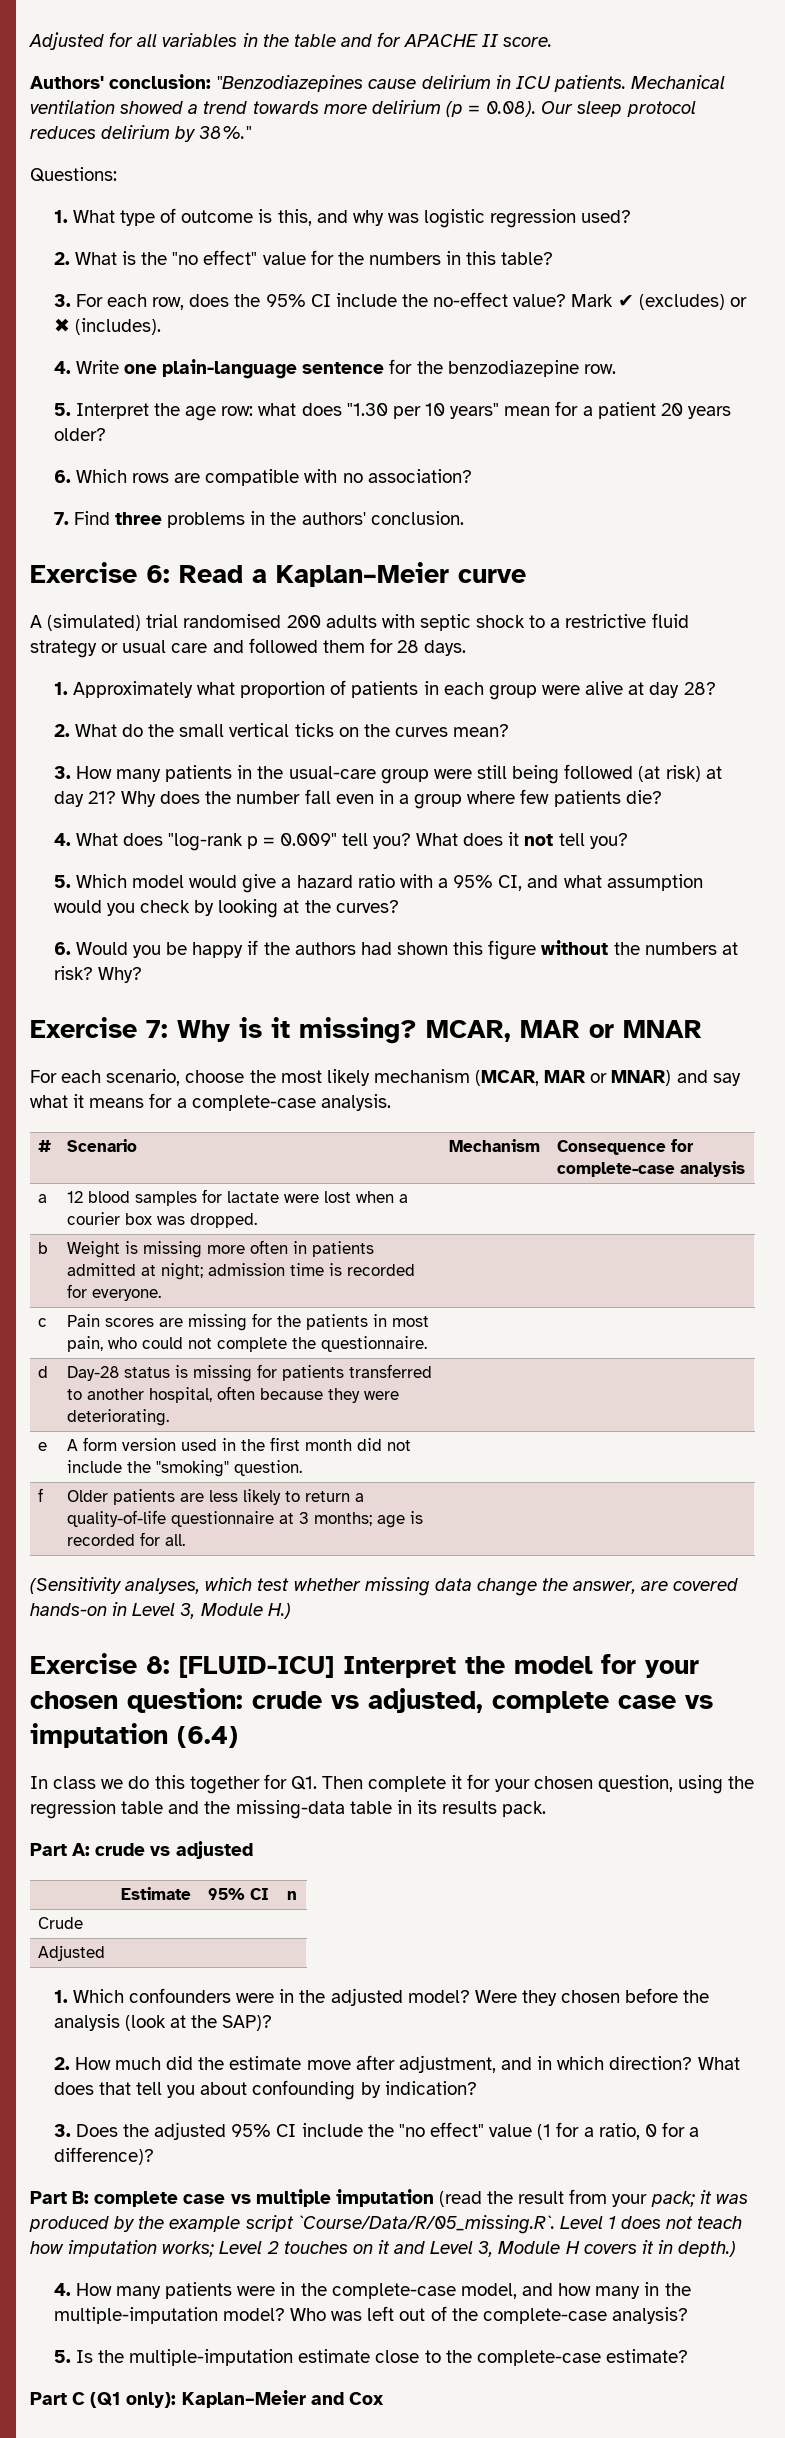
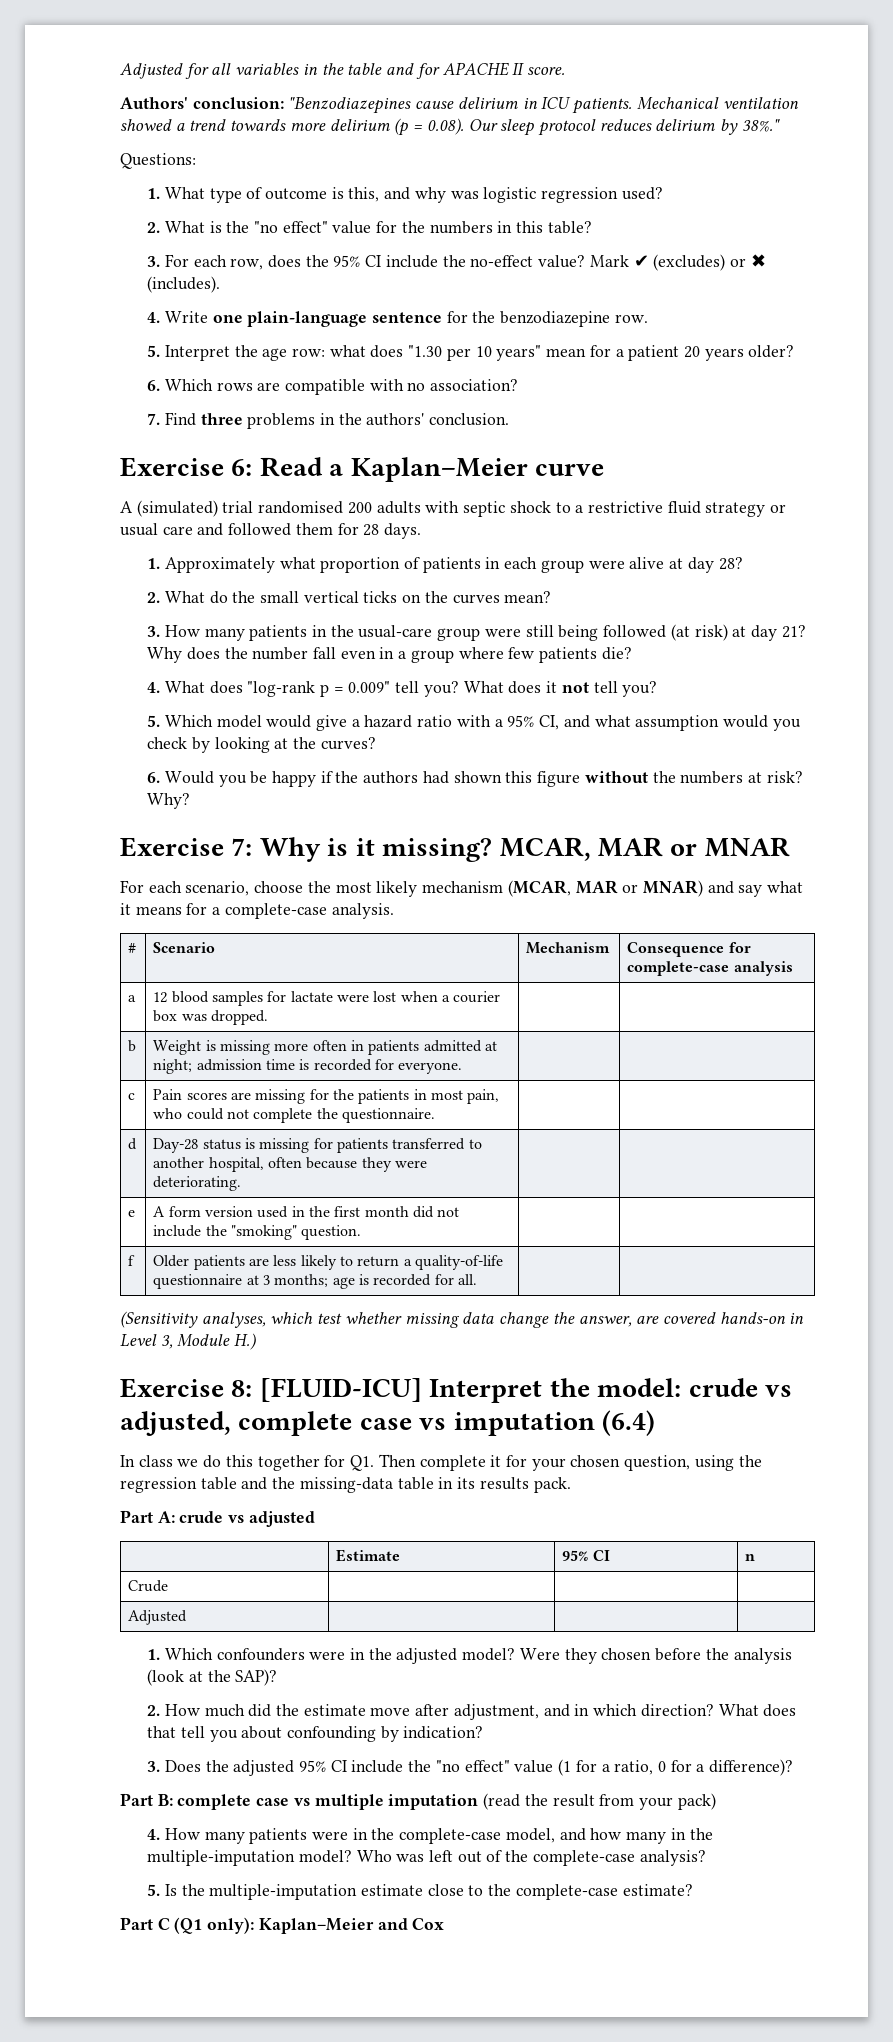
[514,1654,699,1678] [30,1688,243,1713] model for your chosen question: -> [597,1378,682,1397] model:
[650,2190,748,2207] [29,2215,743,2234] [30,2240,737,2257] pack; it was produced by the example script `Course/Data/R/05_missing.R`. Level 1 does not teach how imputation works; Level 2 touches on it and Level 3, Module H covers it in depth.) -> [677,1793,716,1810] pack)

